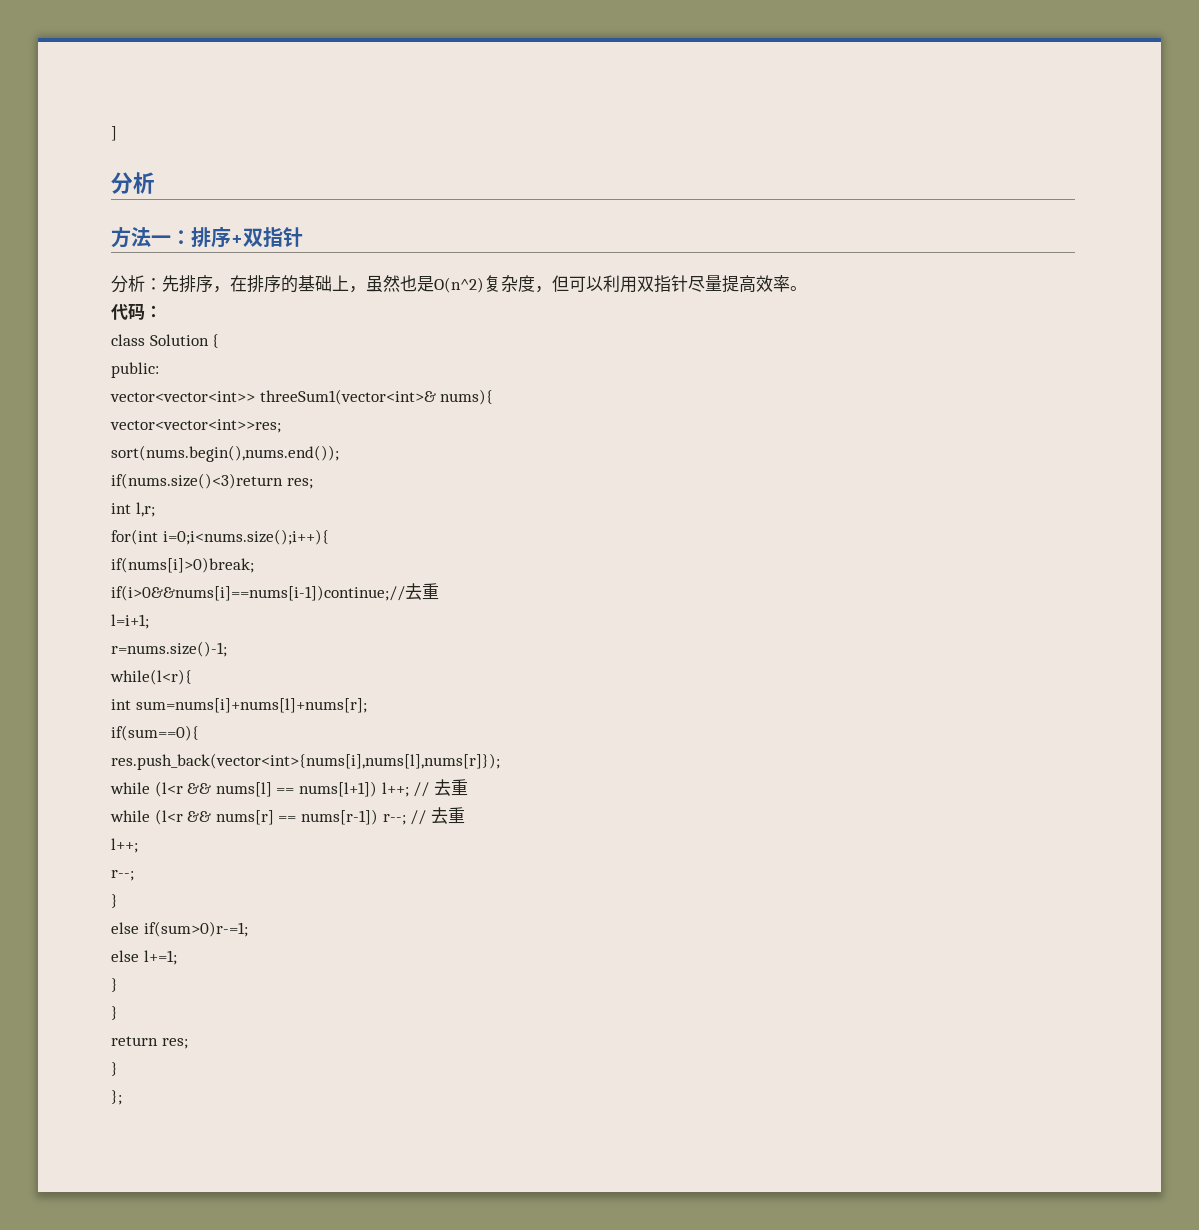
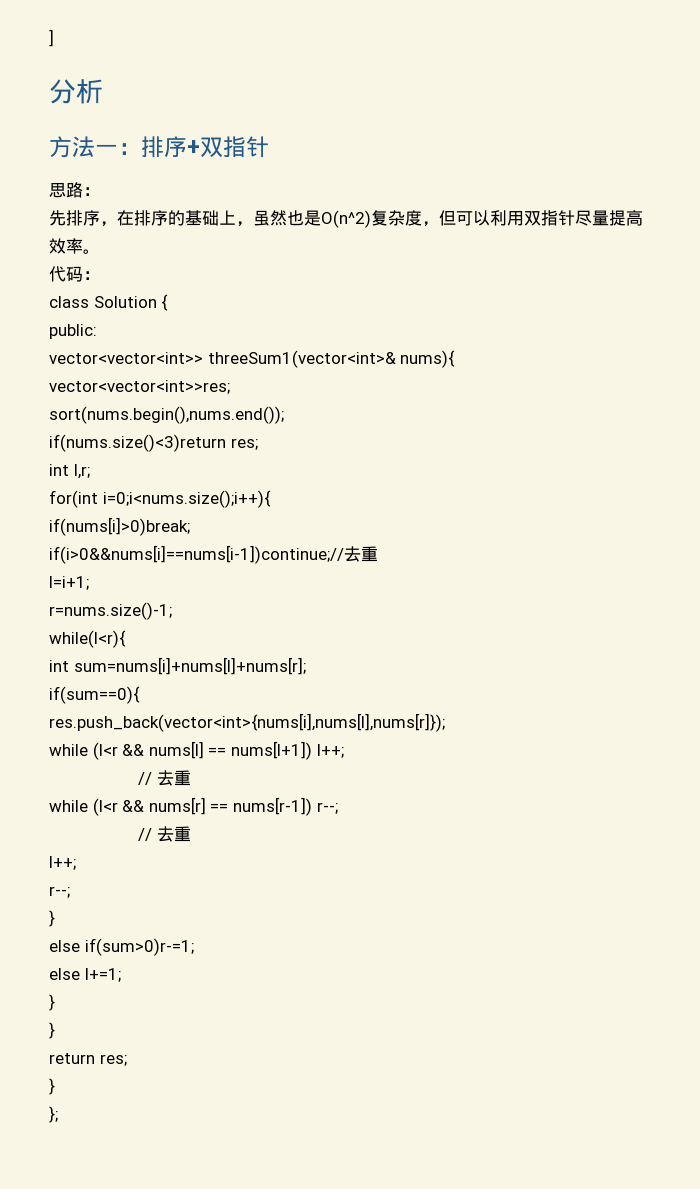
[111,275,162,293] 分析： -> [49,182,100,198] 思路： //
(409, 789) none -> (344, 751) //
(406, 819) none -> (338, 808) //

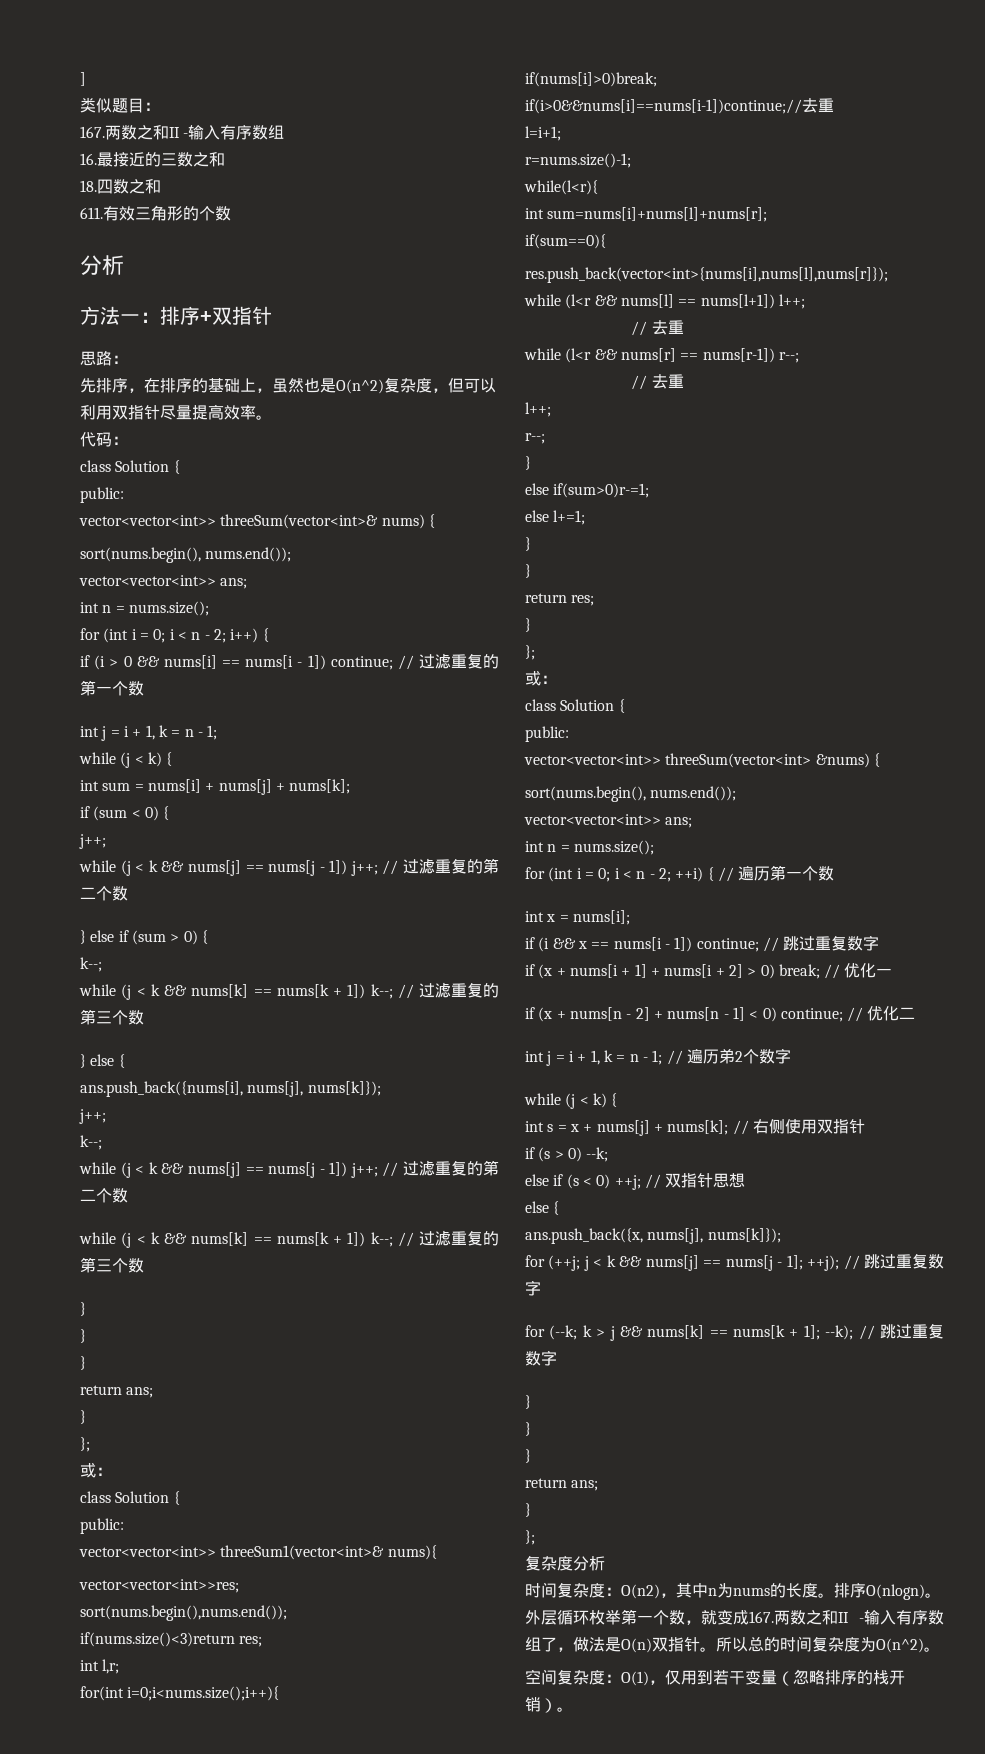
(54, 38) none -> [80,97,160,113] [80,125,285,140] [80,152,225,167] [80,179,161,194] [80,205,231,221] // 类似题目： // 167.两数之和II -输入有序数组 // 16.最接近的三数之和 // 18.四数之和 // 611.有效三角形的个数
(97, 331) none -> [79,514,435,529] [80,547,292,563] [79,575,248,589] [80,601,209,616] [80,628,269,643] [80,653,499,670] [80,680,144,696] [80,725,218,741] [79,752,173,768] [80,779,351,795] [80,806,170,821] [79,834,106,849] [79,858,499,876] [80,886,128,901] [80,930,208,945] [80,957,102,972] [79,982,499,1000] [80,1009,144,1025] [80,1054,125,1068] [80,1081,381,1097] [79,1109,106,1124] [80,1135,102,1150] [79,1160,499,1178] [80,1188,128,1203] [79,1230,499,1248] [80,1257,144,1273] [80,1302,86,1316] [80,1329,86,1343] [80,1356,86,1370] [80,1385,154,1398] [80,1410,86,1424] [80,1437,90,1452] [80,1463,112,1478] [80,1491,180,1505] [80,1518,124,1534] // vector<vector<int>> threeSum(vector<int>& nums) { // sort(nums.begin(), nums.end()); // vector<vector<int>> ans; // int n = nums.size(); // for (int i = 0; i < n - 2; i++) { // if (i > 0 && nums[i] == nums[i - 1]) continue; // 过滤重复的第一个数 // int j = i + 1, k = n - 1; // while (j < k) { // int sum = nums[i] + nums[j] + nums[k]; // if (sum < 0) { // j++; // while (j < k && nums[j] == nums[j - 1]) j++; // 过滤重复的第二个数 // } else if (sum > 0) { // k--; // while (j < k && nums[k] == nums[k + 1]) k--; // 过滤重复的第三个数 // } else { // ans.push_back({nums[i], nums[j], nums[k]}); // j++; // k--; // while (j < k && nums[j] == nums[j - 1]) j++; // 过滤重复的第二个数 // while (j < k && nums[k] == nums[k + 1]) k--; // 过滤重复的第三个数 // } // } // } // return ans; // } // }; // 或： // class Solution { // public:
(58, 1114) none -> [525,671,557,686] [525,699,625,713] [525,726,569,742] [524,753,880,768] [525,786,737,802] [524,814,693,828] [525,840,654,855] [525,865,835,882] [525,910,630,925] [525,935,880,952] [525,963,893,979] [525,1006,916,1022] [525,1048,791,1066] [524,1093,618,1109] [525,1119,865,1136] [525,1147,609,1162] [525,1173,746,1190] [525,1201,560,1215] [525,1228,781,1244] [525,1254,944,1271] [525,1280,541,1296] [525,1324,944,1341] [525,1350,557,1366] [525,1395,531,1409] [525,1422,531,1436] [525,1449,531,1463] [525,1478,599,1491] [525,1503,531,1517] [525,1530,535,1545] [525,1556,605,1571] [525,1582,941,1600] [525,1609,944,1625] [525,1636,940,1653] [525,1669,905,1686] [525,1697,573,1713] // 或： // class Solution { // public: // vector<vector<int>> threeSum(vector<int> &nums) { // sort(nums.begin(), nums.end()); // vector<vector<int>> ans; // int n = nums.size(); // for (int i = 0; i < n - 2; ++i) { // 遍历第一个数 // int x = nums[i]; // if (i && x == nums[i - 1]) continue; // 跳过重复数字 // if (x + nums[i + 1] + nums[i + 2] > 0) break; // 优化一 // if (x + nums[n - 2] + nums[n - 1] < 0) continue; // 优化二 // int j = i + 1, k = n - 1; // 遍历弟2个数字 // while (j < k) { // int s = x + nums[j] + nums[k]; // 右侧使用双指针 // if (s > 0) --k; // else if (s < 0) ++j; // 双指针思想 // else { // ans.push_back({x, nums[j], nums[k]}); // for (++j; j < k && nums[j] == nums[j - 1]; ++j); // 跳过重复数字 // for (--k; k > j && nums[k] == nums[k + 1]; --k); // 跳过重复数字 // } // } // } // return ans; // } // }; // 复杂度分析 // 时间复杂度：O(n2)，其中n为nums的长度。排序O(nlogn)。外层循环枚举第一个数，就变成167.两数之和II -输入有序数组了，做法是O(n)双指针。所以总的时间复杂度为O(n^2)。 // 空间复杂度：O(1)，仅用到若干变量（忽略排序的栈开销）。

